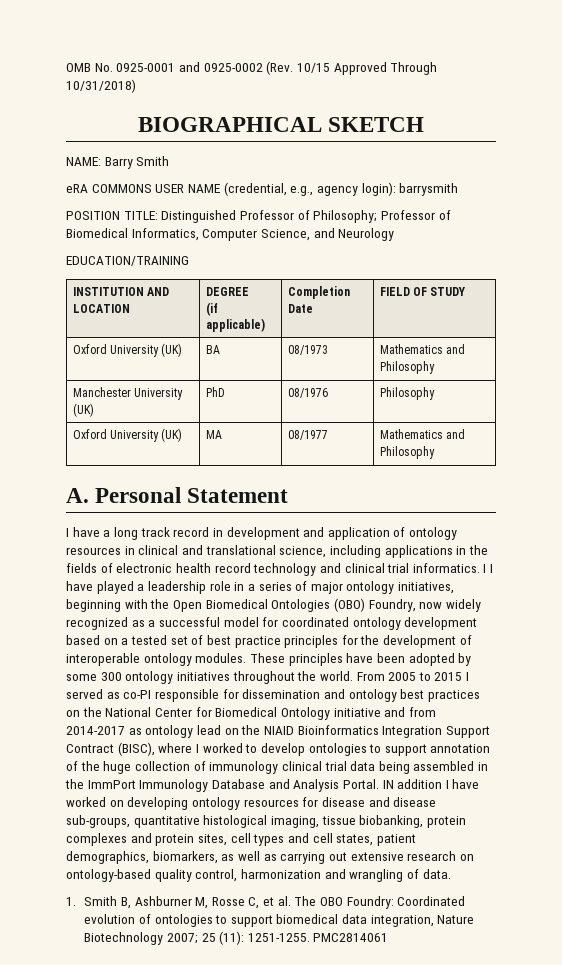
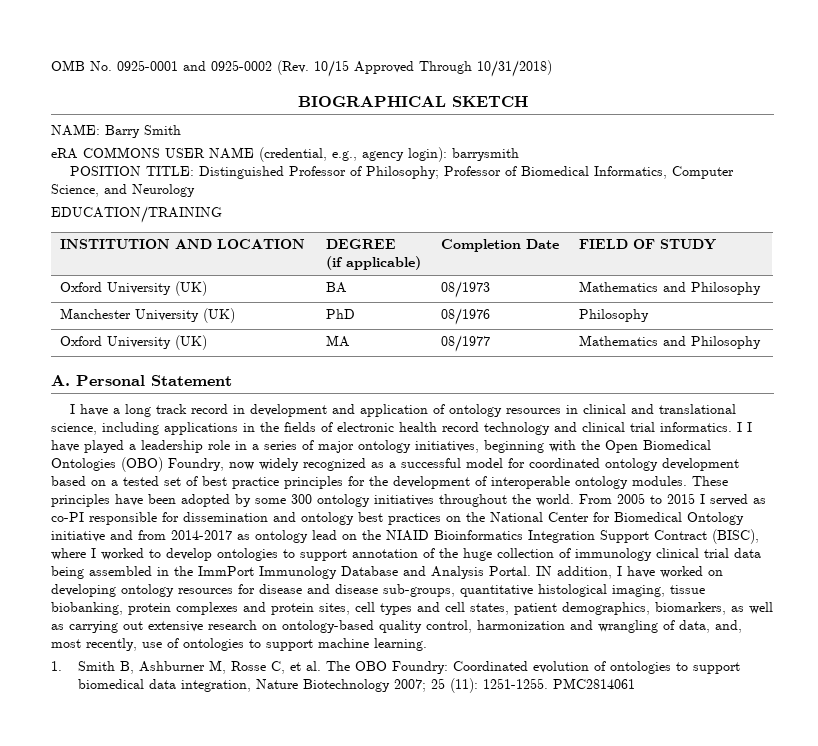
[397,779,443,789] addition -> [557,566,612,579] addition,
[422,869,451,879] data. -> [679,620,742,633] [51,638,427,651] data, and, most recently, use of ontologies to support machine learning.

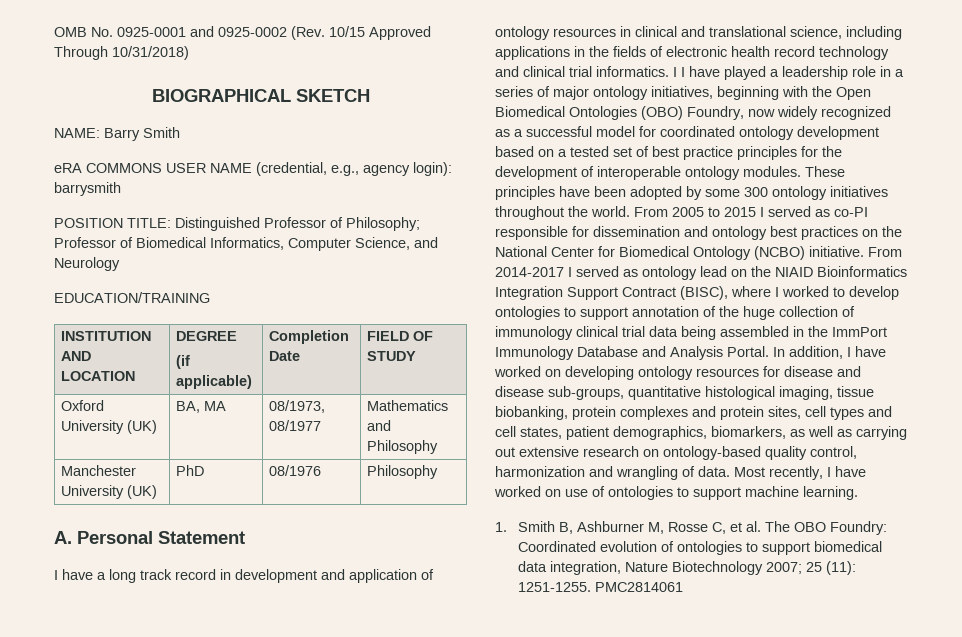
[325,282,347,293] [440,281,490,298] BA | 08/1973 -> [176,401,227,413] [269,400,326,413] [269,420,322,431] BA, MA | 08/1973, 08/1977
[59,335,207,350] [325,335,350,347] [440,335,490,352] [578,335,761,349] // Oxford University (UK) | MA | 08/1977 | Mathematics and Philosophy -> (439, 472) none
[51,530,232,542] initiative and from 2014-2017 -> [754,246,902,260] [495,266,619,277] (NCBO) initiative. From 2014-2017 I served
[536,566,552,576] IN -> [773,347,785,357] In
[679,620,742,633] [51,638,137,651] data, and, most recently, -> [698,466,866,480] [494,486,561,497] data. Most recently, I have worked on

